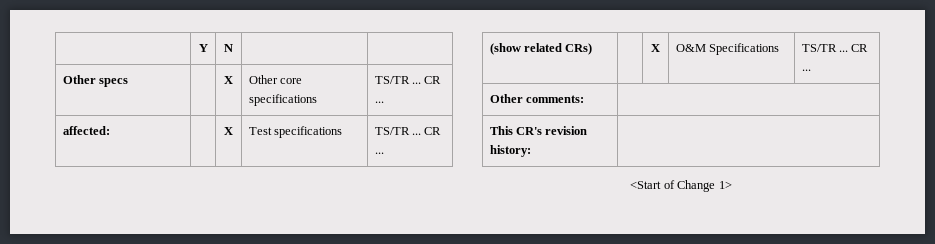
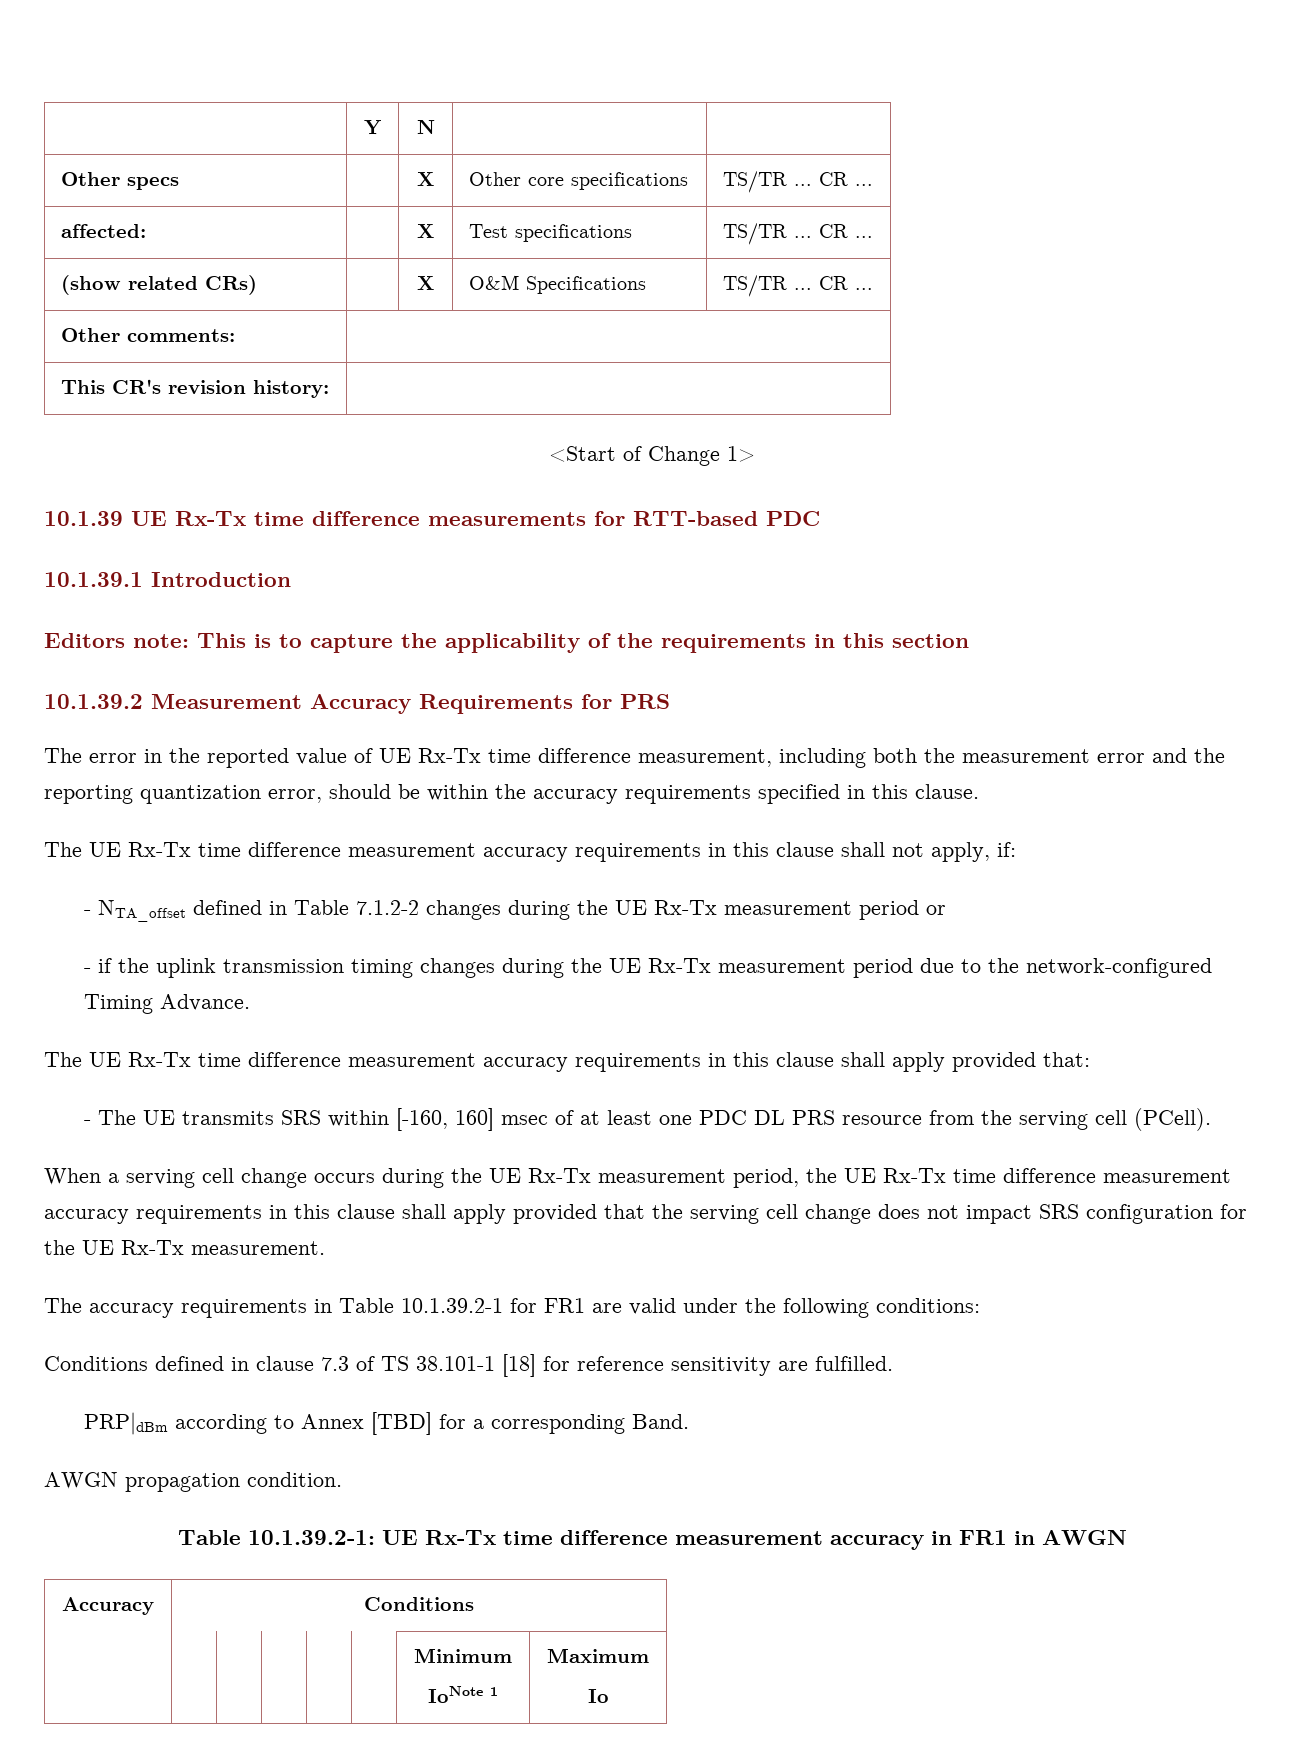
(732, 185) none -> [44,511,820,526] [44,572,291,587] [44,633,969,653] [44,694,670,714] [44,748,1225,768] [44,784,979,804] [44,842,1016,862] [83,900,946,922] [83,958,1212,978] [83,994,250,1014] [44,1052,1090,1072] [83,1108,1211,1131] [44,1168,1231,1188] [44,1204,1247,1224] [44,1240,325,1255] [44,1298,980,1318] [44,1354,893,1377] [83,1412,689,1435] [44,1472,342,1492] [177,1530,1127,1550] [62,1597,154,1615] [364,1597,474,1611] [414,1648,512,1663] [428,1686,498,1703] [547,1648,649,1663] [587,1689,609,1703] // 10.1.39 UE Rx-Tx time difference measurements for RTT-based PDC // 10.1.39.1 Introduction // Editors note: This is to capture the applicability of the requirements in this section // 10.1.39.2 Measurement Accuracy Requirements for PRS // The error in the reported value of UE Rx-Tx time difference measurement, including both the measurement error and the reporting quantization error, should be within the accuracy requirements specified in this clause. // The UE Rx-Tx time difference measurement accuracy requirements in this clause shall not apply, if: // - NTA_offset defined in Table 7.1.2-2 changes during the UE Rx-Tx measurement period or // - if the uplink transmission timing changes during the UE Rx-Tx measurement period due to the network-configured Timing Advance. // The UE Rx-Tx time difference measurement accuracy requirements in this clause shall apply provided that: // - The UE transmits SRS within [-160, 160] msec of at least one PDC DL PRS resource from the serving cell (PCell). // When a serving cell change occurs during the UE Rx-Tx measurement period, the UE Rx-Tx time difference measurement accuracy requirements in this clause shall apply provided that the serving cell change does not impact SRS configuration for the UE Rx-Tx measurement. // The accuracy requirements in Table 10.1.39.2-1 for FR1 are valid under the following conditions: // Conditions defined in clause 7.3 of TS 38.101-1 [18] for reference sensitivity are fulfilled. // PRP|dBm according to Annex [TBD] for a corresponding Band. // AWGN propagation condition. // Table 10.1.39.2-1: UE Rx-Tx time difference measurement accuracy in FR1 in AWGN // Accuracy | Conditions // | | | | | | Minimum // IoNote 1 | Maximum // Io

